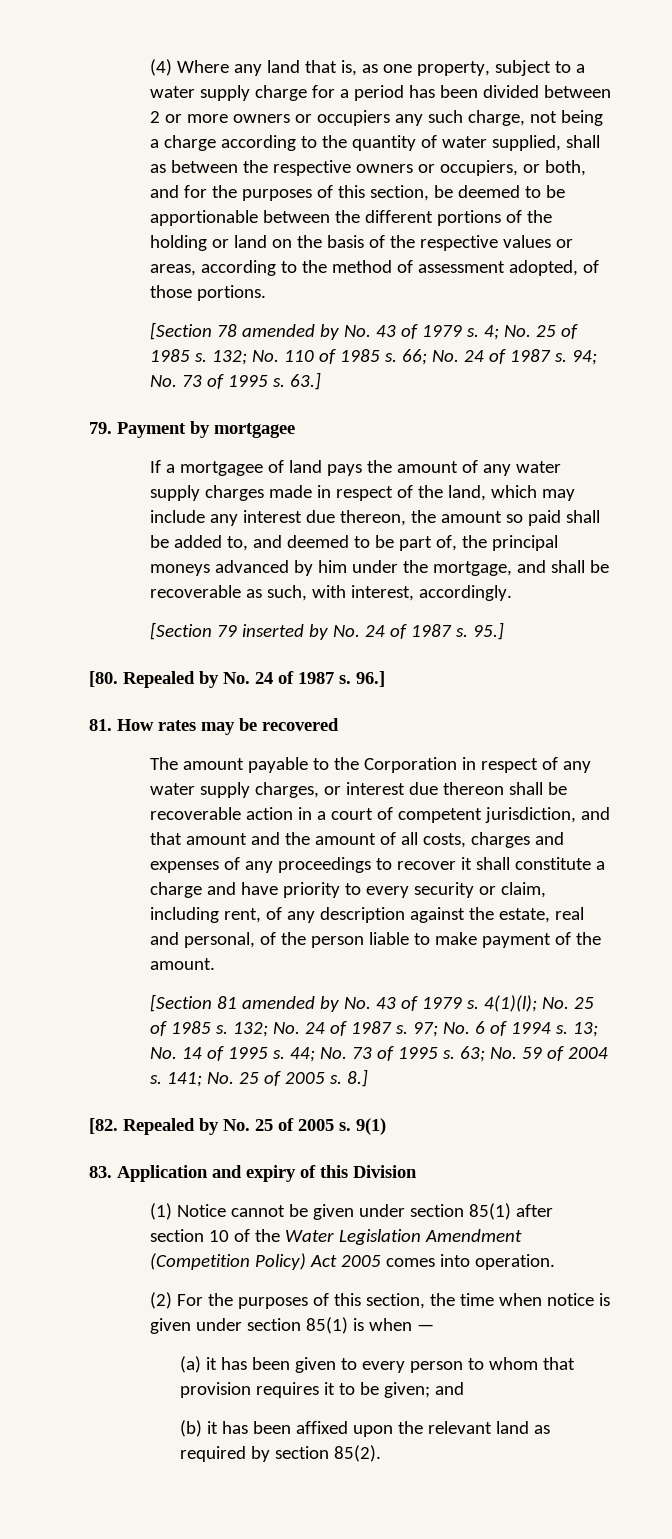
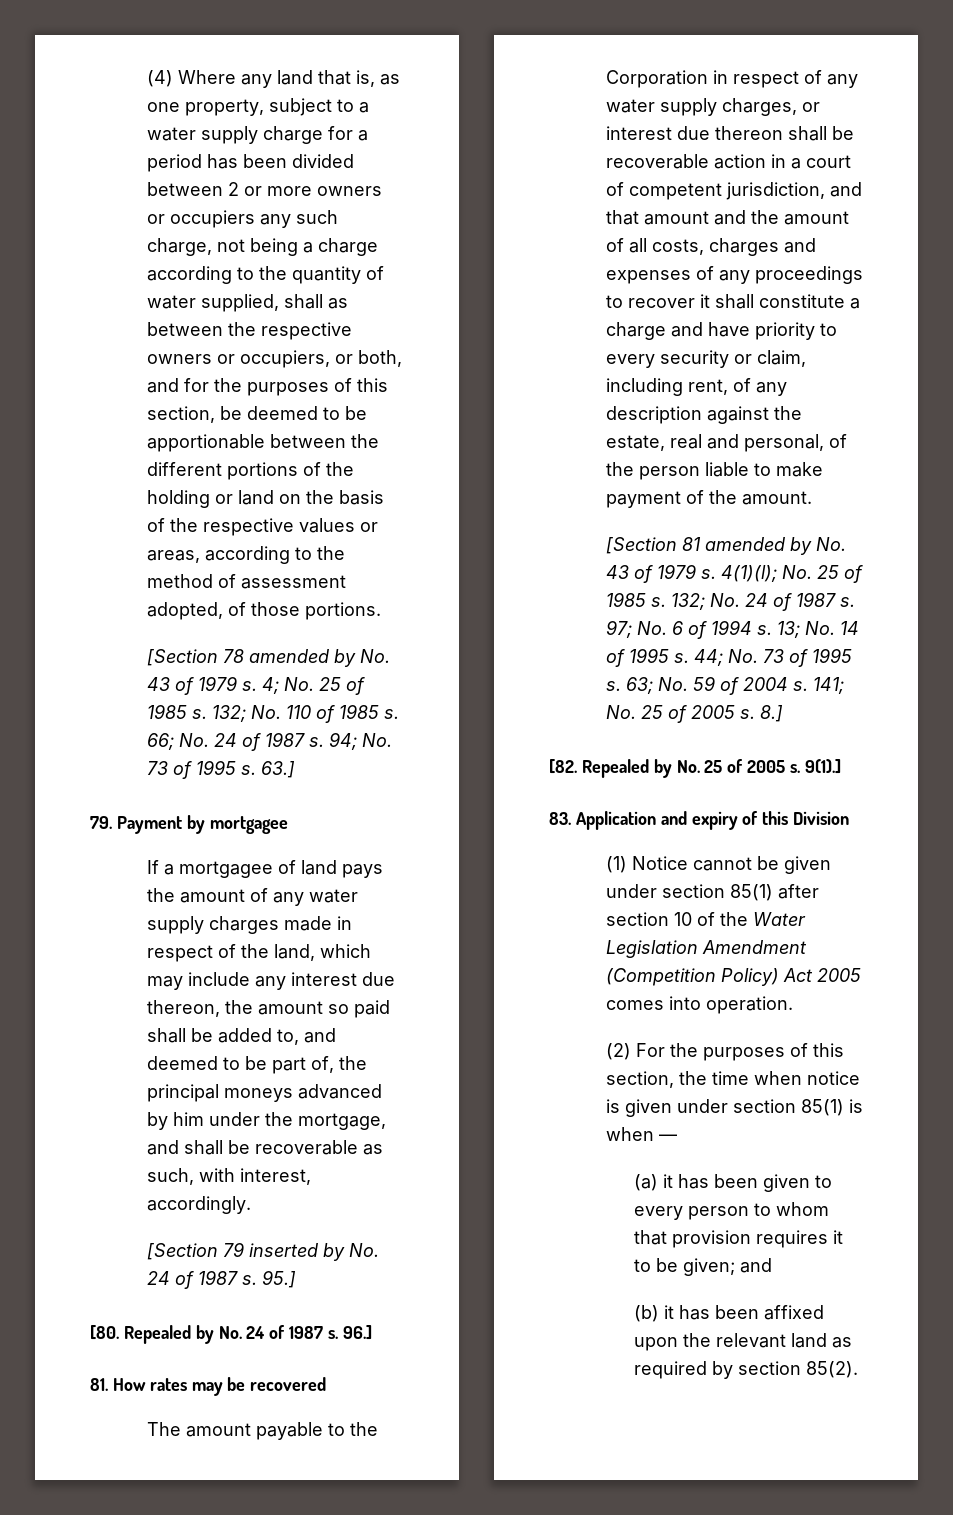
[356,1118,386,1135] 9(1) -> [804,759,841,774] 9(1).]

